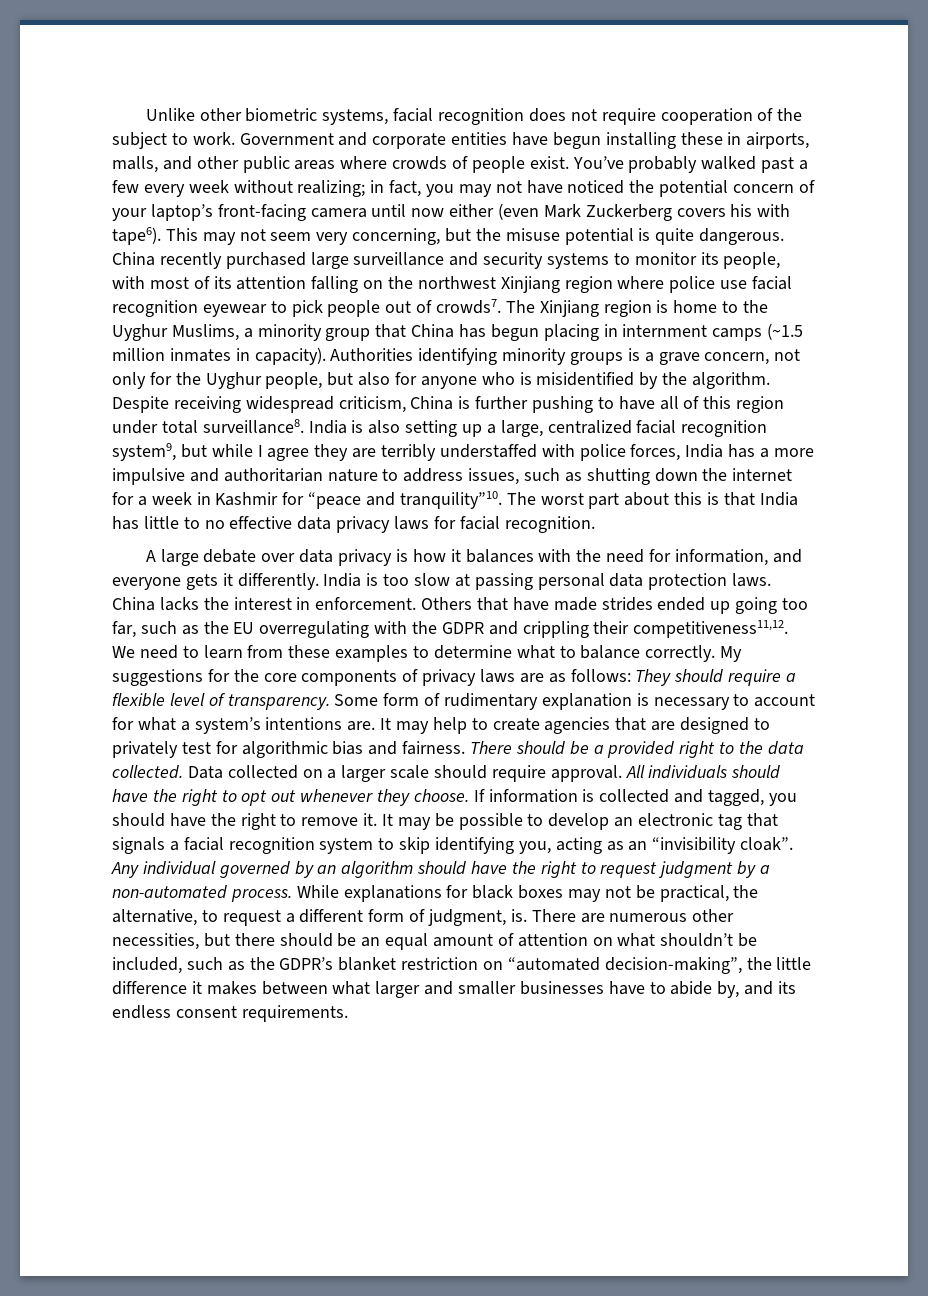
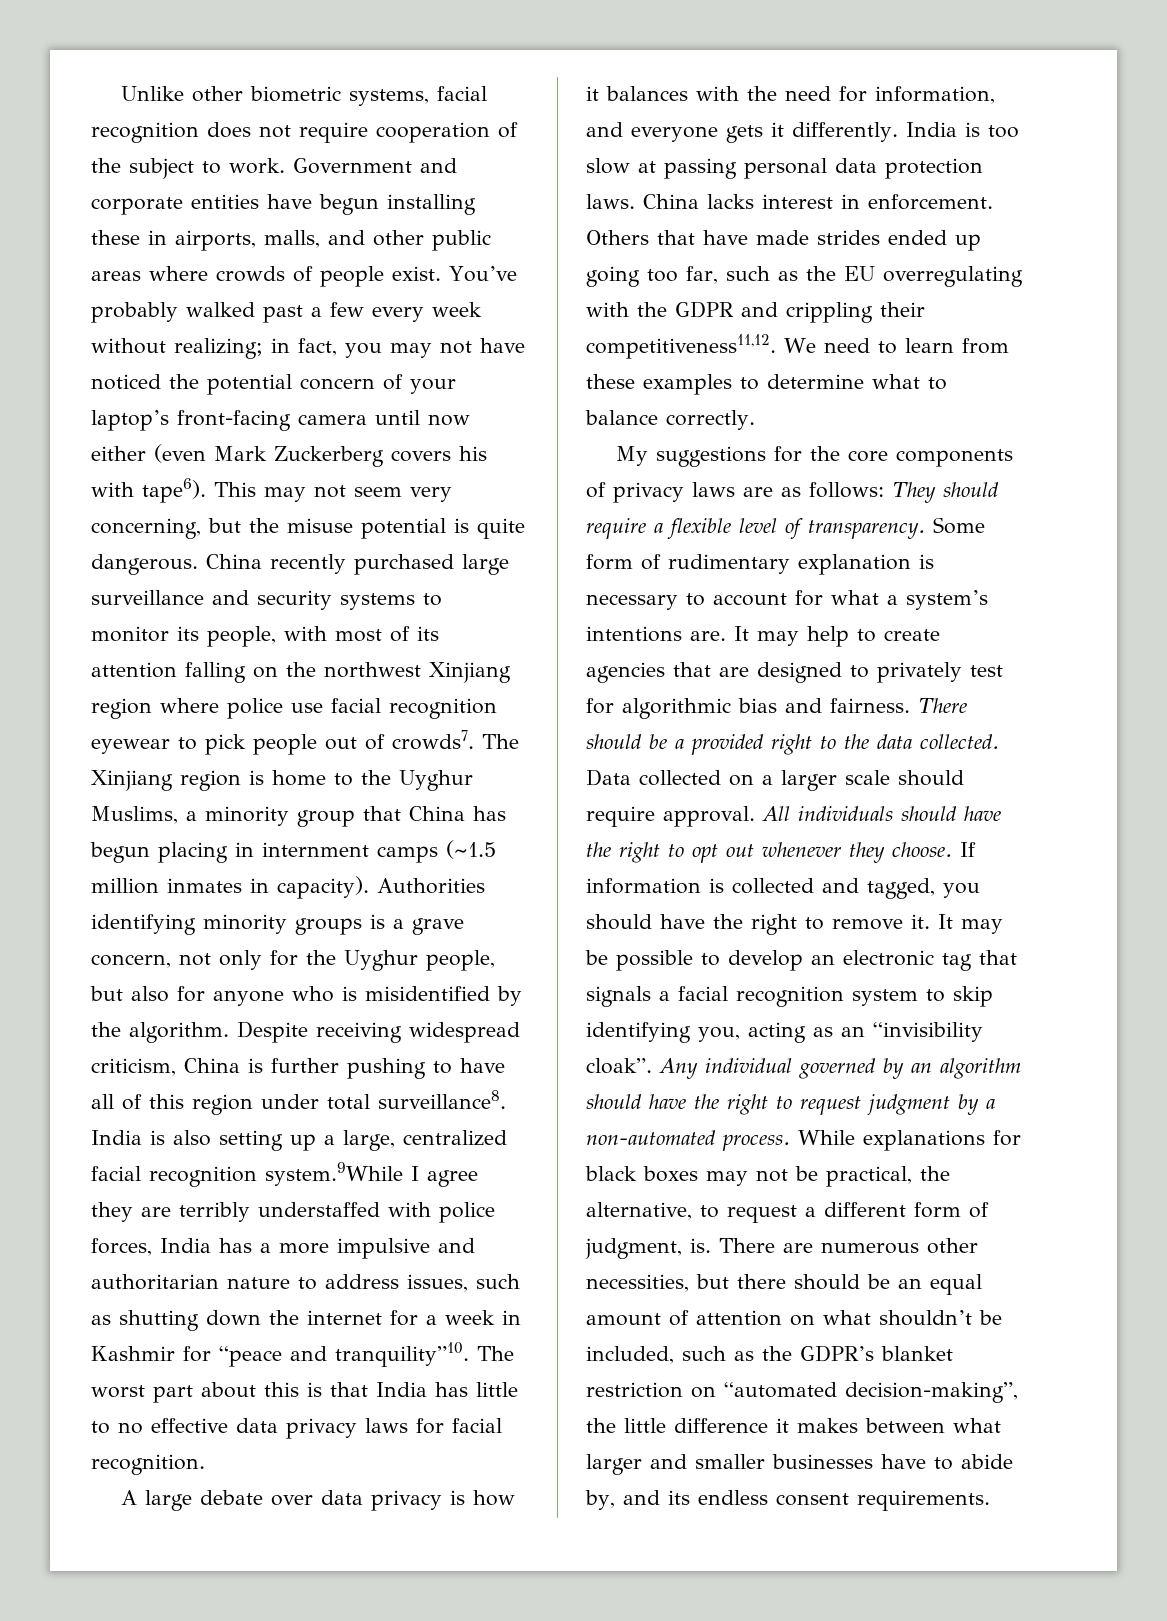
[112,443,253,461] system9, but while -> [265,1162,403,1186] system.9While
[203,597,229,610] the -> (754, 201) none
(716, 653) none -> (755, 420) //

